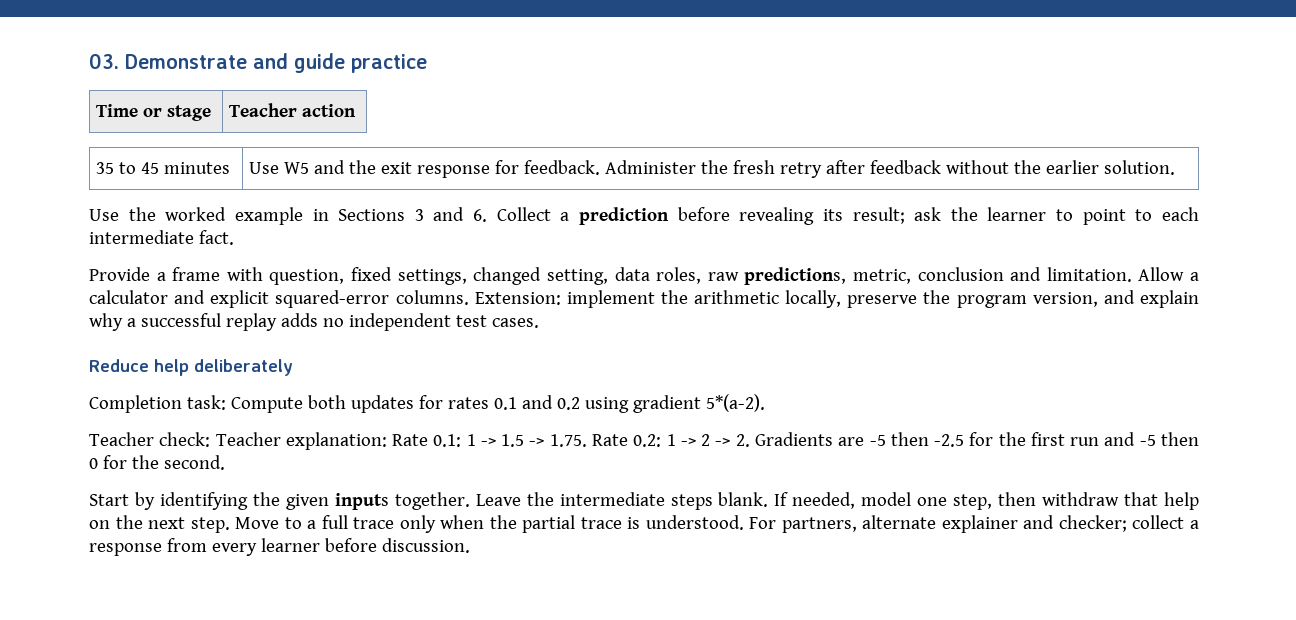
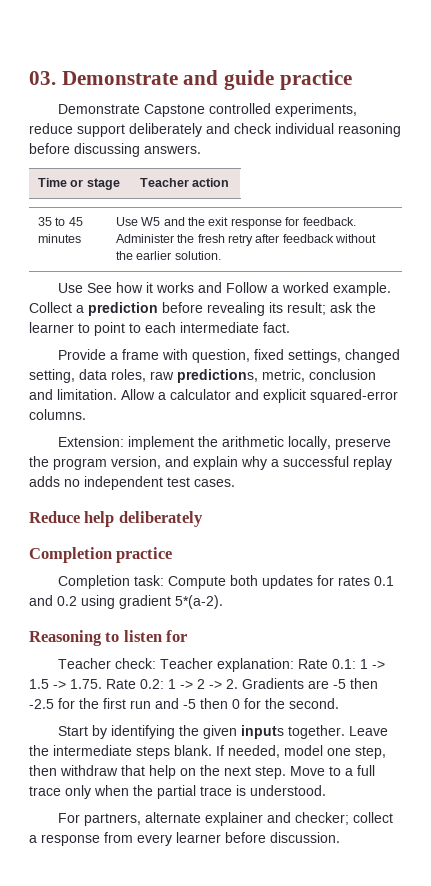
(427, 63) none -> [57,103,357,117] [29,123,401,137] [29,143,201,157] // Demonstrate Capstone controlled experiments, reduce support deliberately and check individual reasoning before discussing answers.
[128,207,488,225] the worked example in Sections 3 and 6. -> [86,282,391,296] See how it works and Follow a worked example.
(469, 297) none -> (86, 414) //
(293, 367) none -> [29,547,173,563] // Completion practice
(765, 403) none -> [29,630,188,646] // Reasoning to listen for
(744, 522) none -> (326, 790) //

